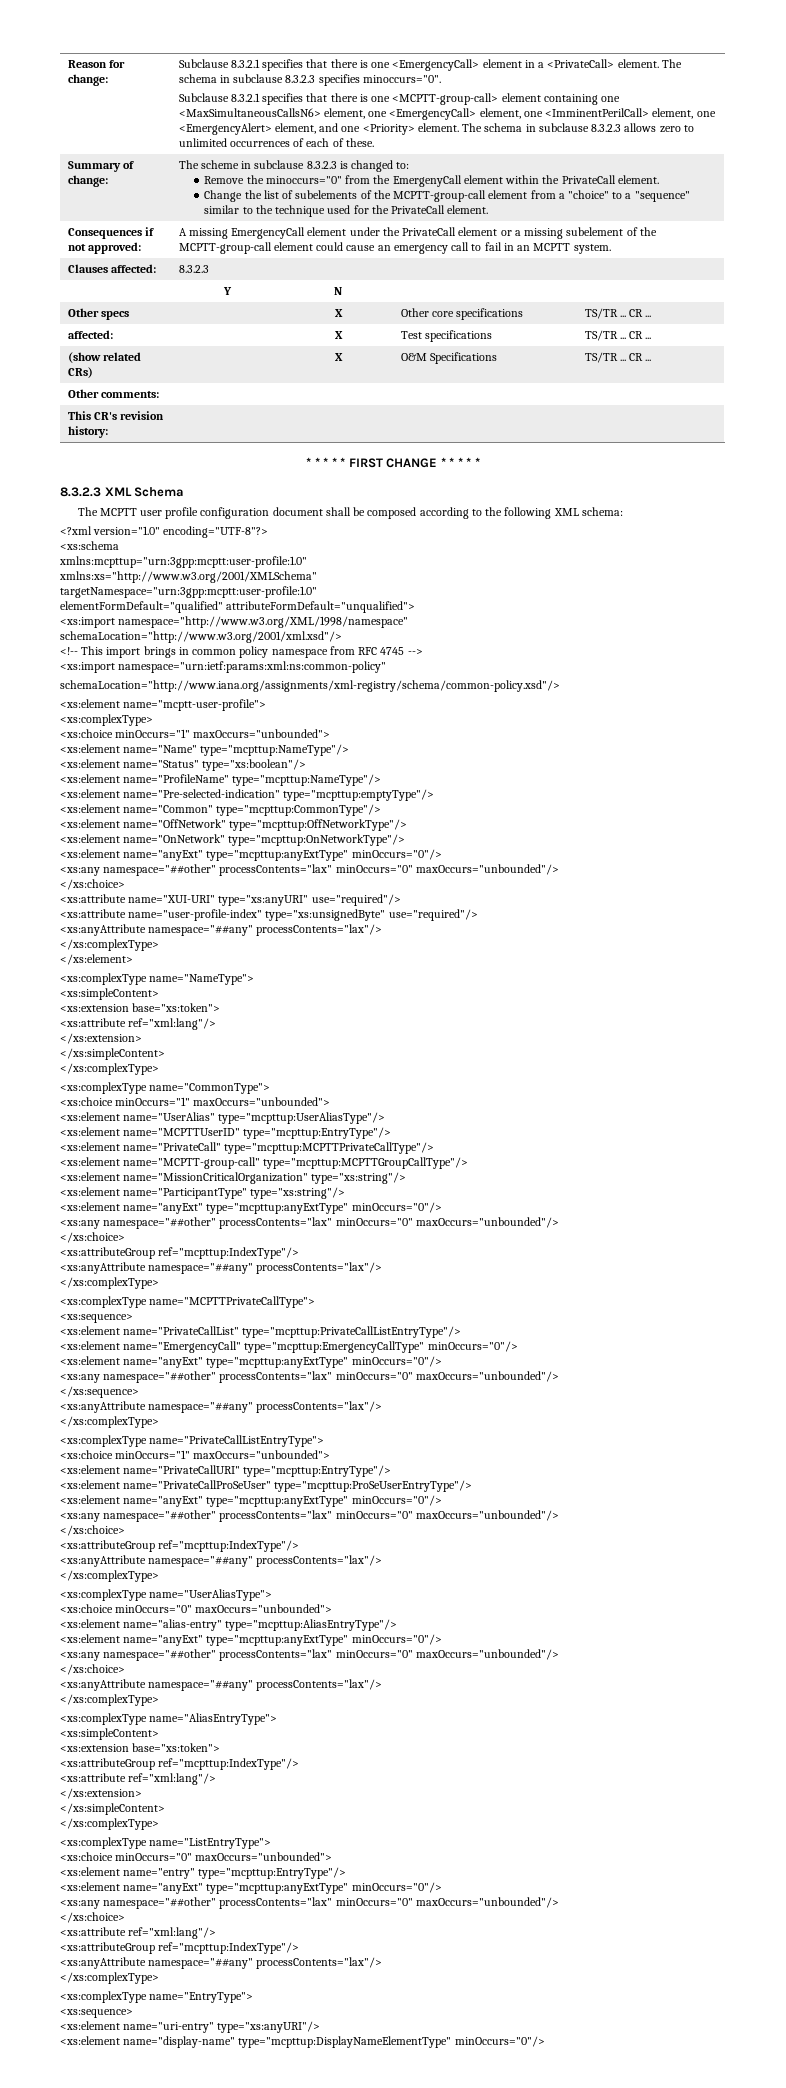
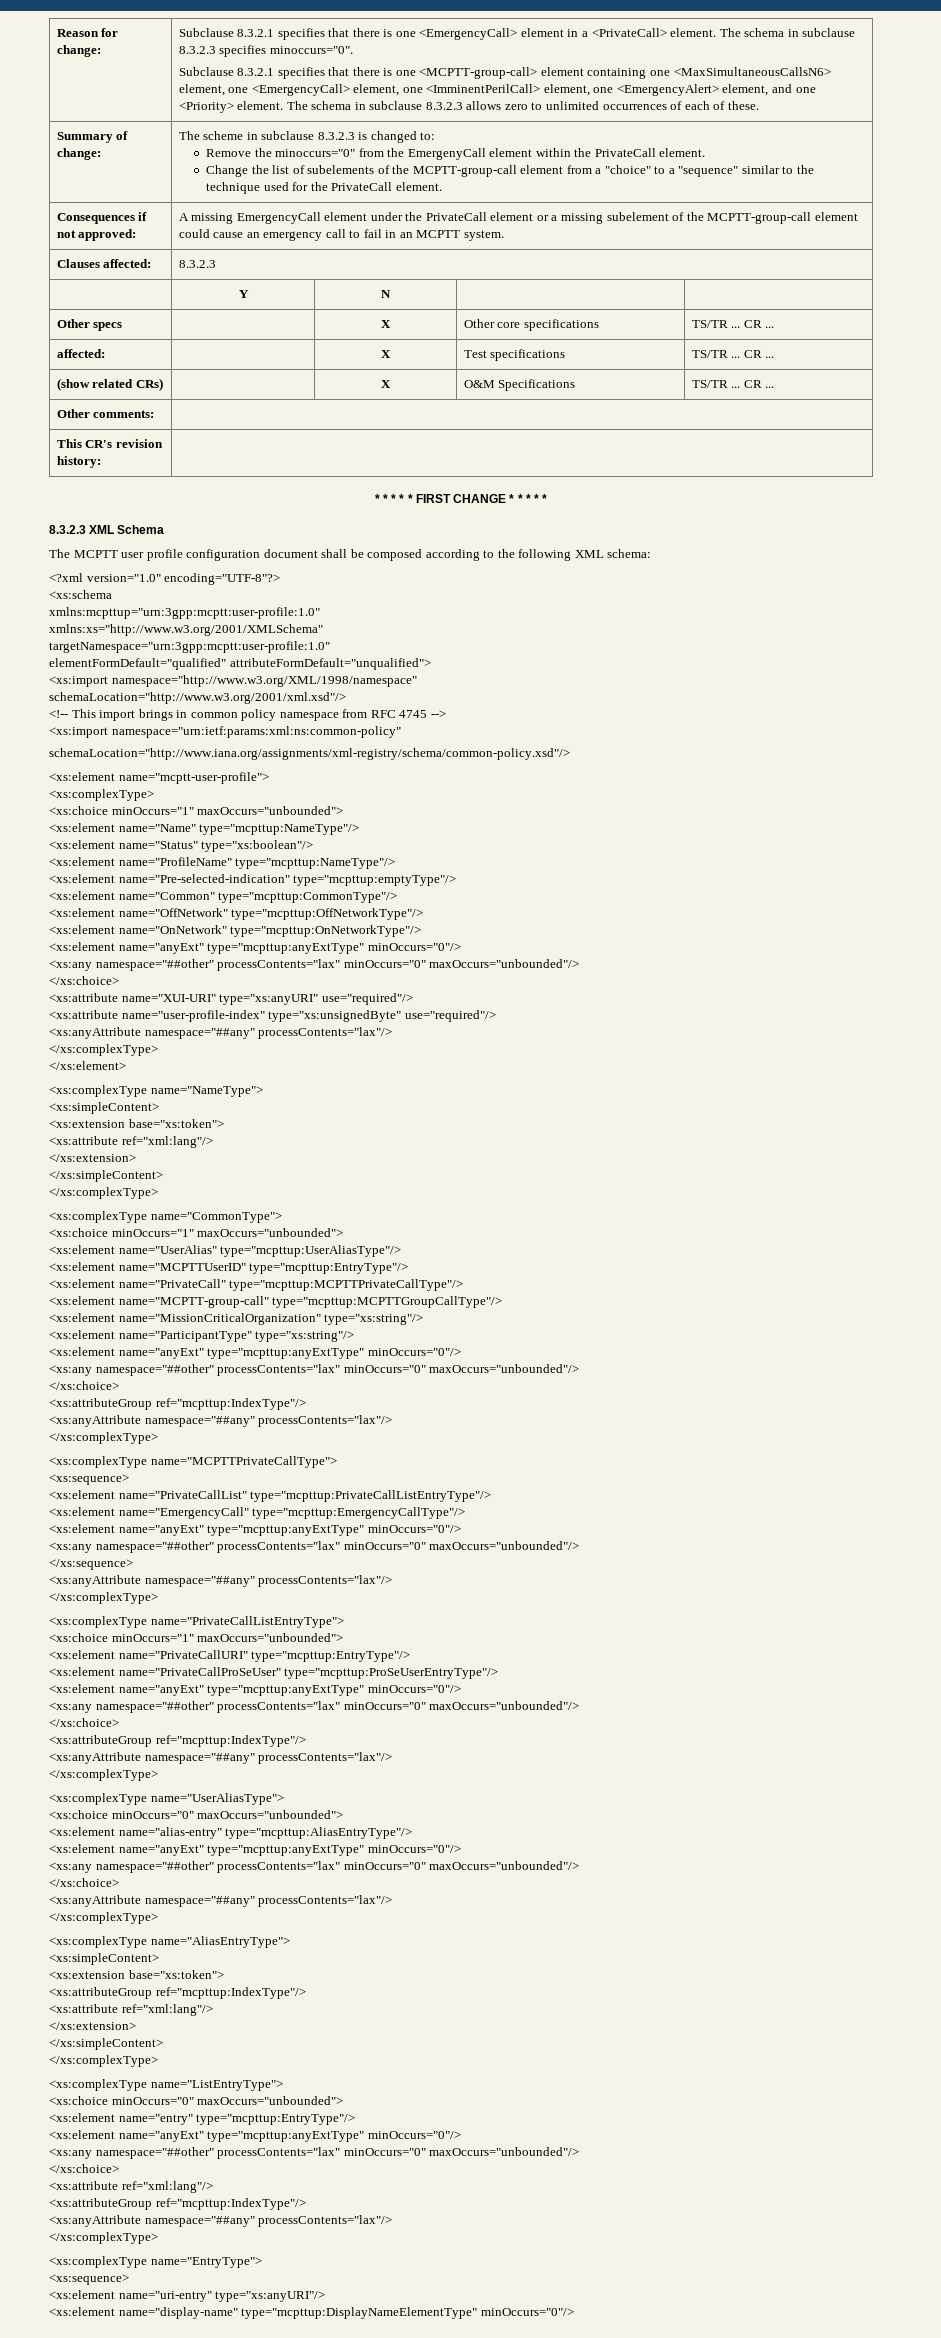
[244,1341,518,1353] type="mcpttup:EmergencyCallType" minOccurs="0"/> -> [252,1507,466,1519] type="mcpttup:EmergencyCallType"/>

